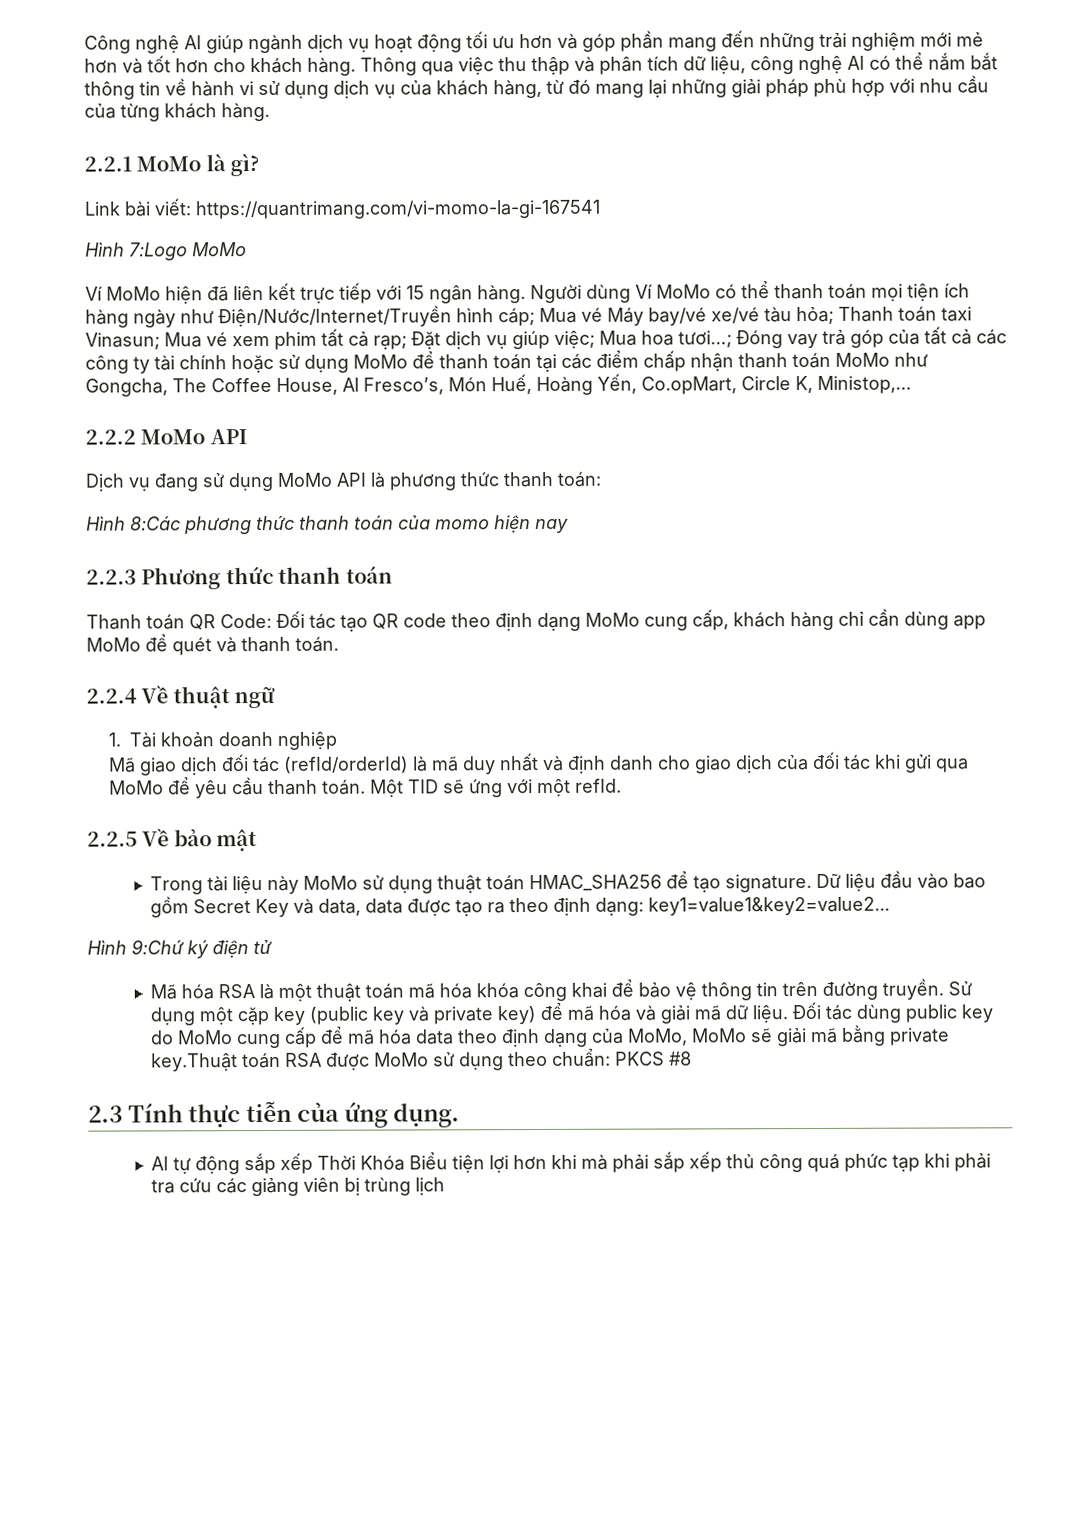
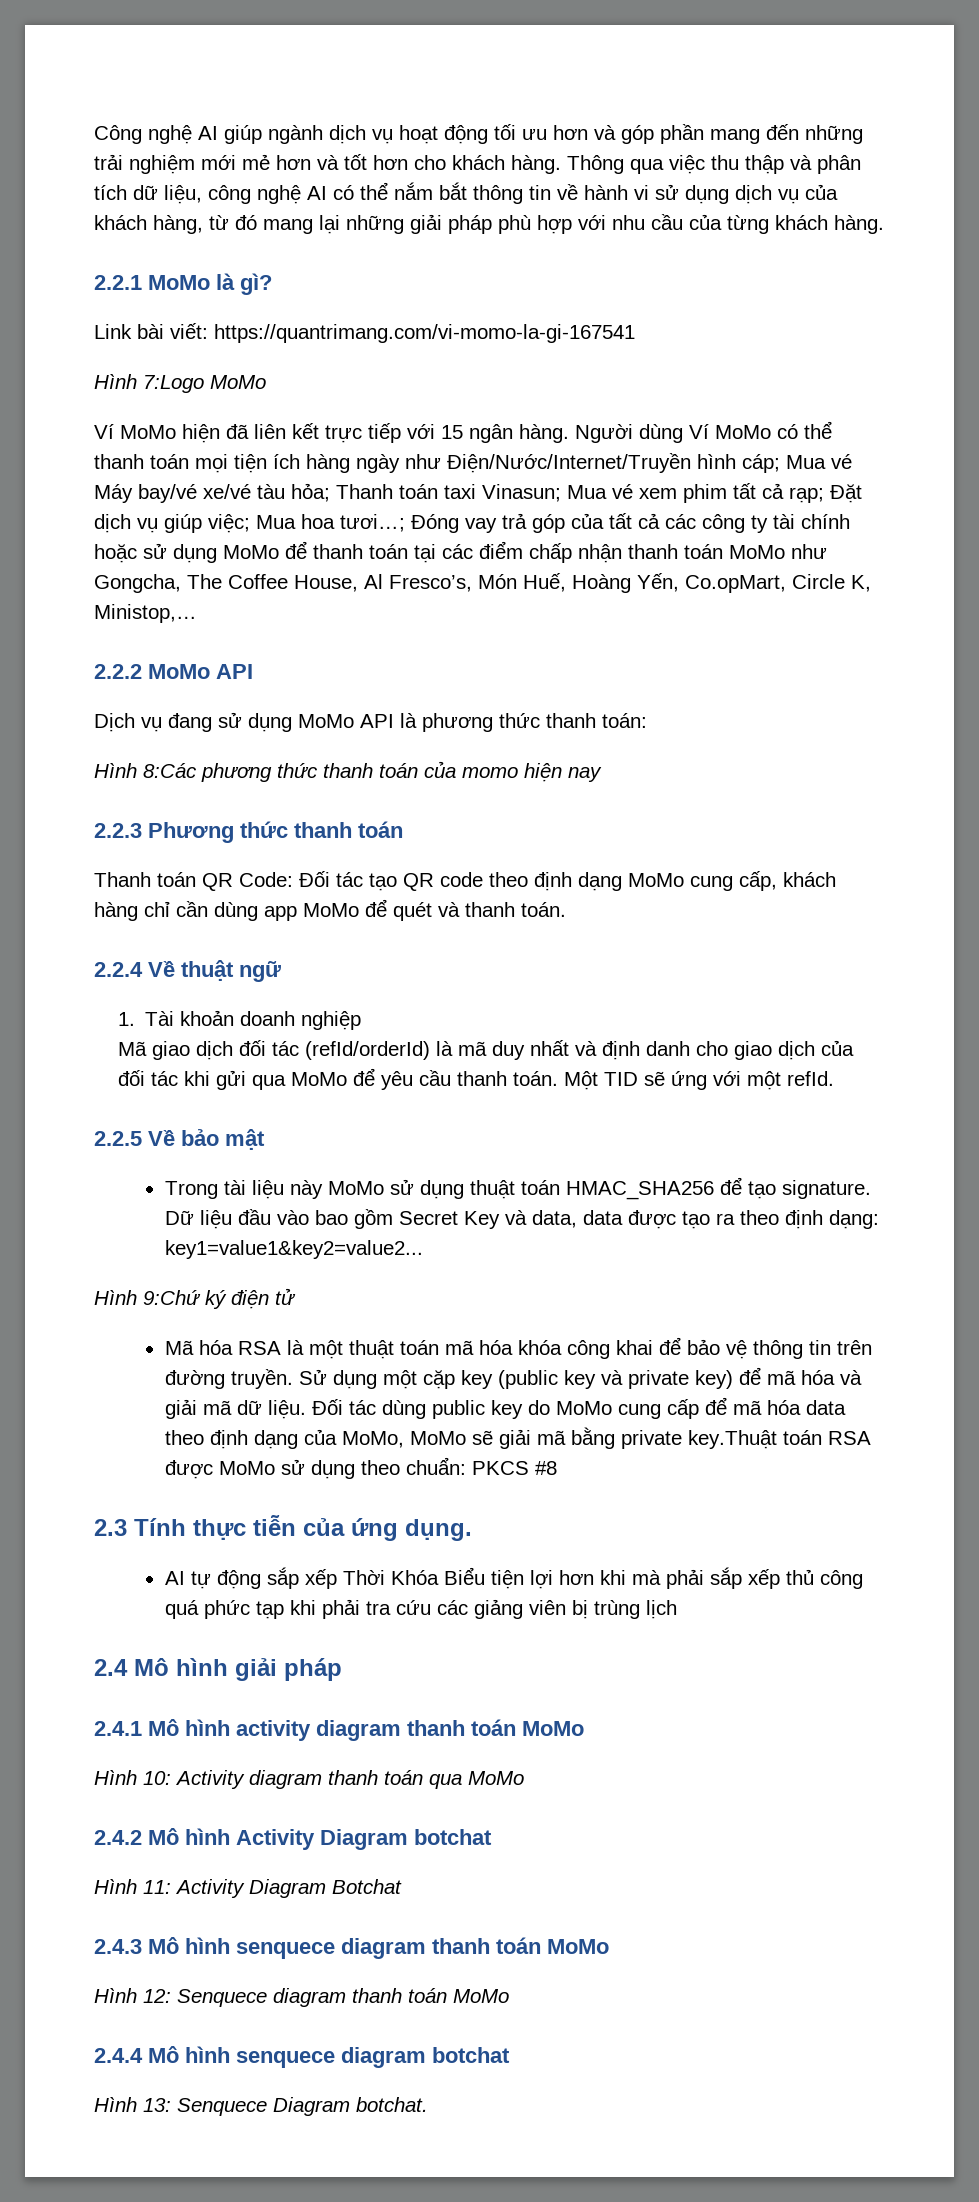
(446, 1186) none -> [94,1658,342,1681] [94,1719,584,1741] [94,1770,524,1789] [94,1828,492,1850] [94,1879,402,1898] [94,1937,609,1959] [94,1988,509,2007] [94,2046,510,2068] [94,2097,428,2116] // 2.4 Mô hình giải pháp // 2.4.1 Mô hình activity diagram thanh toán MoMo // Hình 10: Activity diagram thanh toán qua MoMo // 2.4.2 Mô hình Activity Diagram botchat // Hình 11: Activity Diagram Botchat // 2.4.3 Mô hình senquece diagram thanh toán MoMo // Hình 12: Senquece diagram thanh toán MoMo // 2.4.4 Mô hình senquece diagram botchat // Hình 13: Senquece Diagram botchat.

